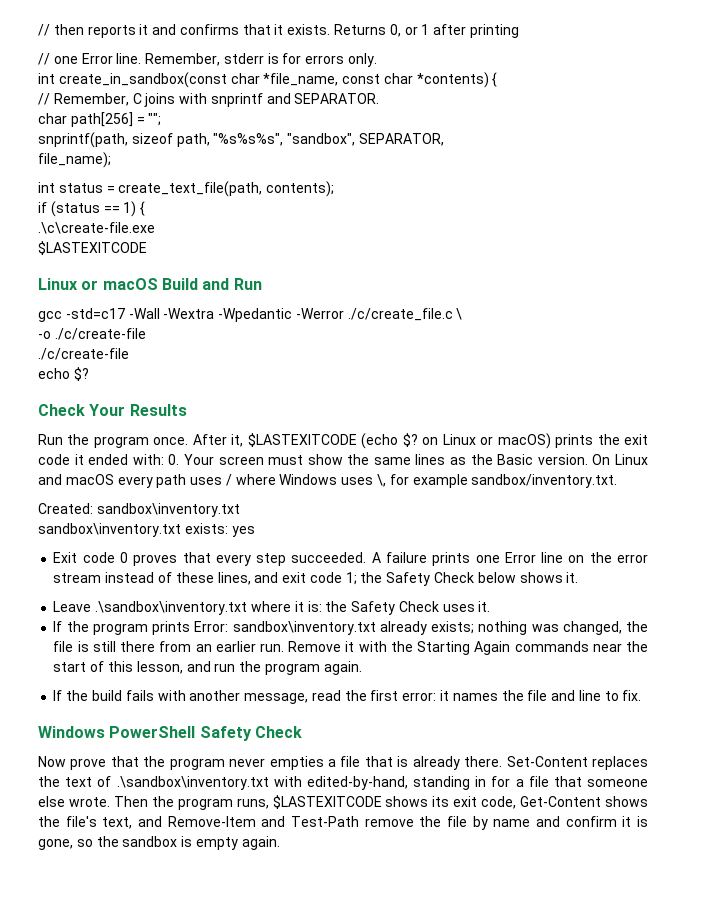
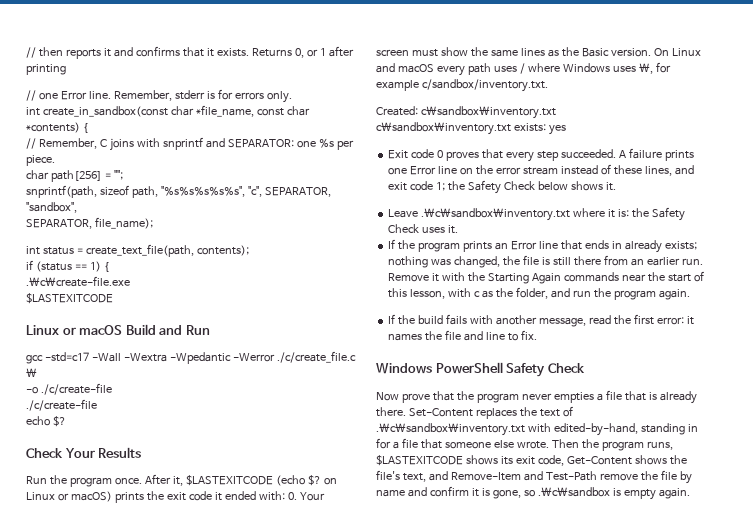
[294,93,380,104] SEPARATOR. -> [227,138,354,150] [26,155,55,166] SEPARATOR: one %s per piece.
[213,133,284,146] "%s%s%s", -> [160,186,331,197] "%s%s%s%s%s", "c", SEPARATOR,
[358,133,444,146] SEPARATOR, // -> [26,219,92,229] // SEPARATOR,
[471,474,618,488] sandbox/inventory.txt. -> [421,79,548,92] c/sandbox/inventory.txt.
[96,503,240,517] [38,523,181,537] sandbox\inventory.txt // sandbox\inventory.txt -> [420,106,556,119] [376,122,511,135] c\sandbox\inventory.txt // c\sandbox\inventory.txt
[95,601,248,615] .\sandbox\inventory.txt -> [421,208,571,221] .\c\sandbox\inventory.txt
[194,621,376,635] Error: sandbox\inventory.txt -> [494,240,622,250] an Error line that ends in
(183, 667) none -> [448,287,548,299] with c as the folder,
[116,776,269,790] .\sandbox\inventory.txt -> [376,423,525,436] .\c\sandbox\inventory.txt
[96,836,178,847] the sandbox -> [537,487,610,497] .\c\sandbox

